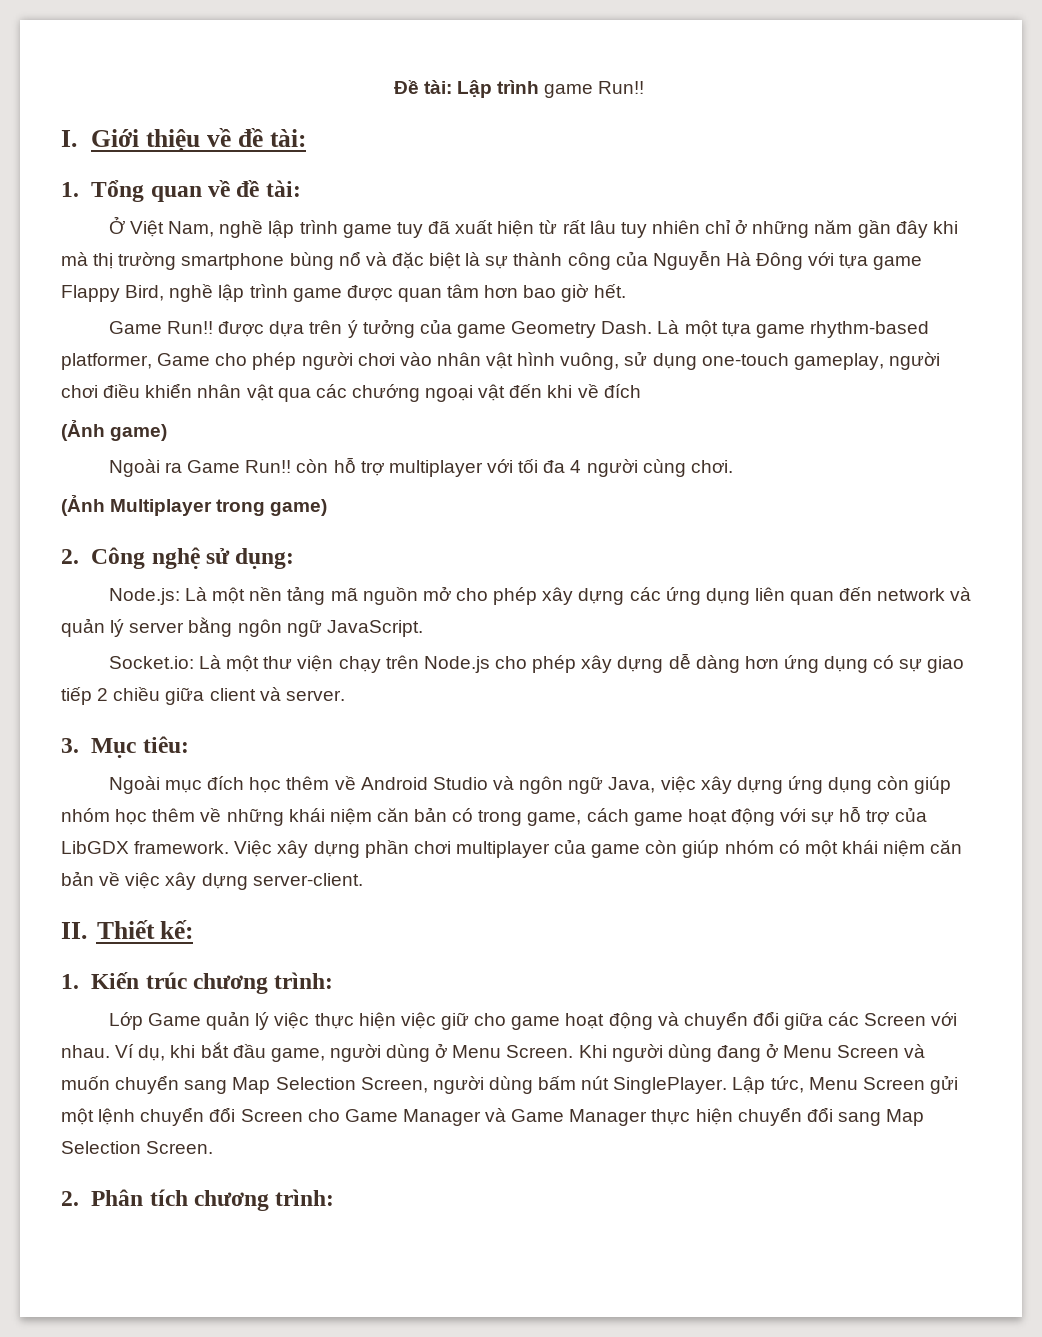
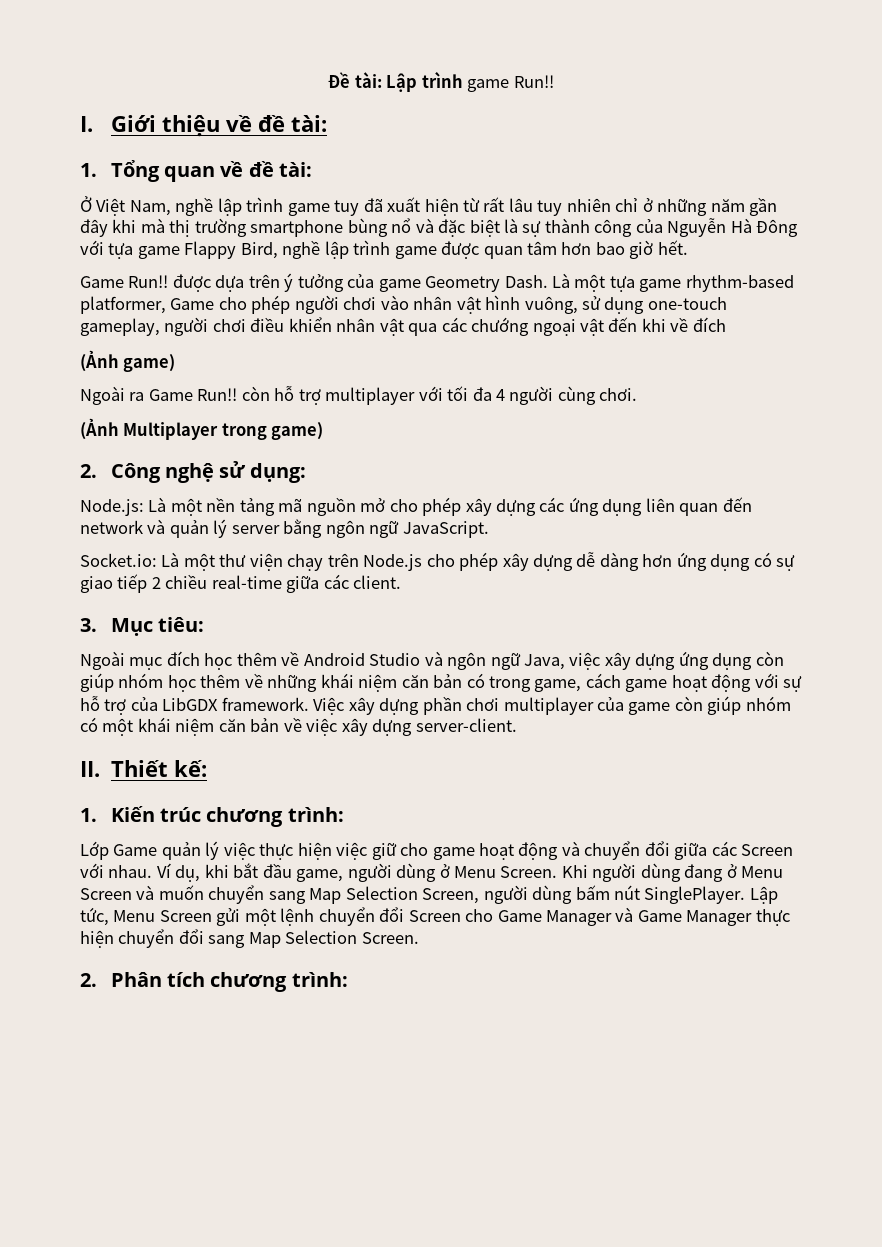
[165,687,345,705] giữa client và server. -> [211,574,402,593] real-time giữa các client.

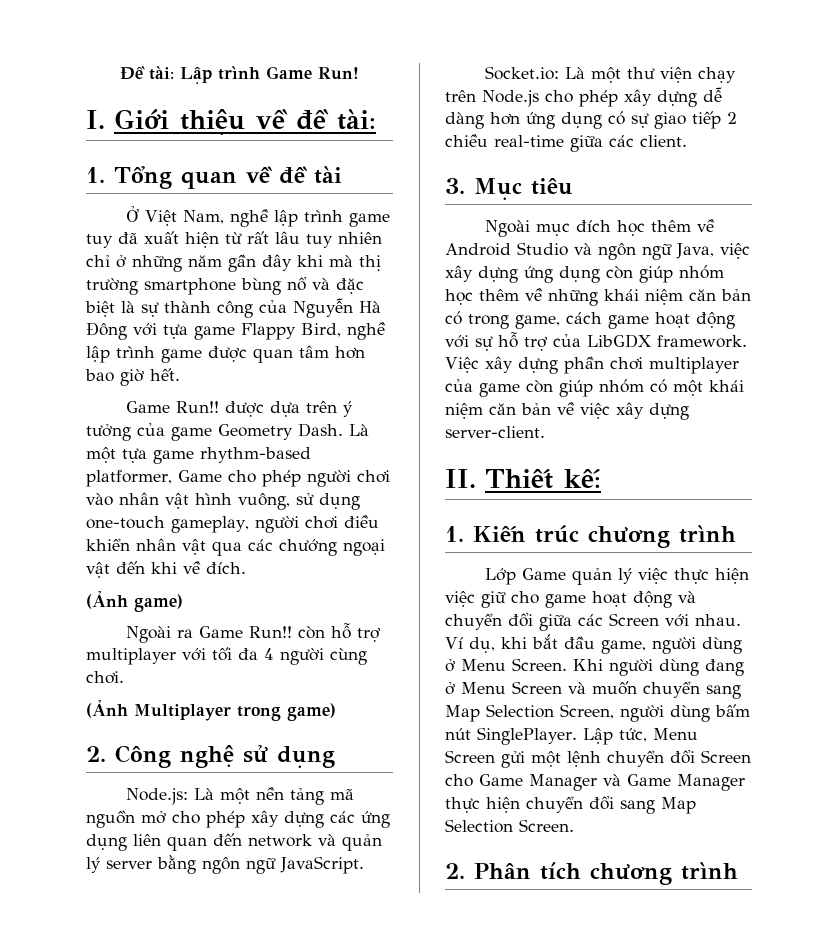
[467,75,554,92] game Run!! -> [266,66,359,80] Game Run!
[279,162,313,177] tài: -> [313,166,342,184] tài
[692,317,726,332] đích -> [206,562,246,574] đích.
[249,463,306,483] dụng: -> [276,746,335,768] dụng
[157,617,204,632] tiêu: -> [530,178,573,195] tiêu
[287,807,344,822] trình: -> [678,525,736,543] trình
[291,972,348,987] trình: -> [680,862,738,880] trình

